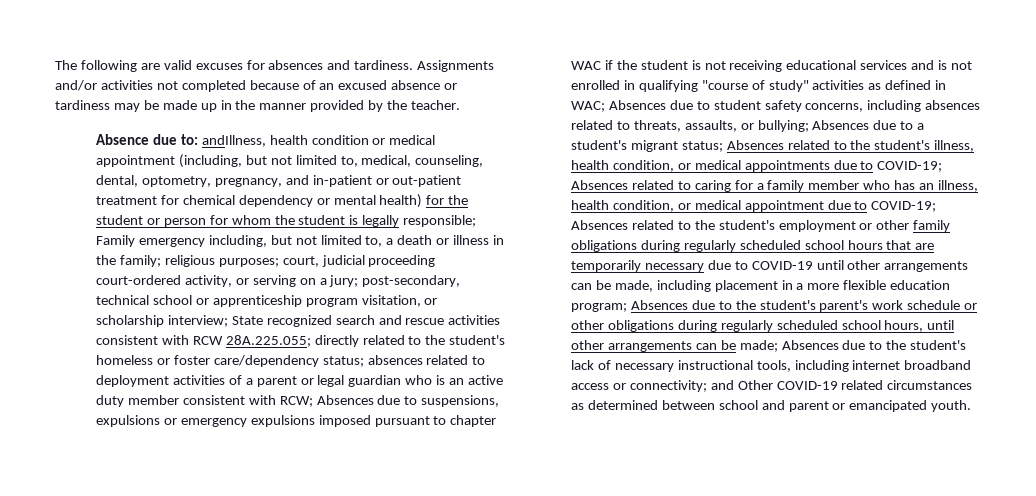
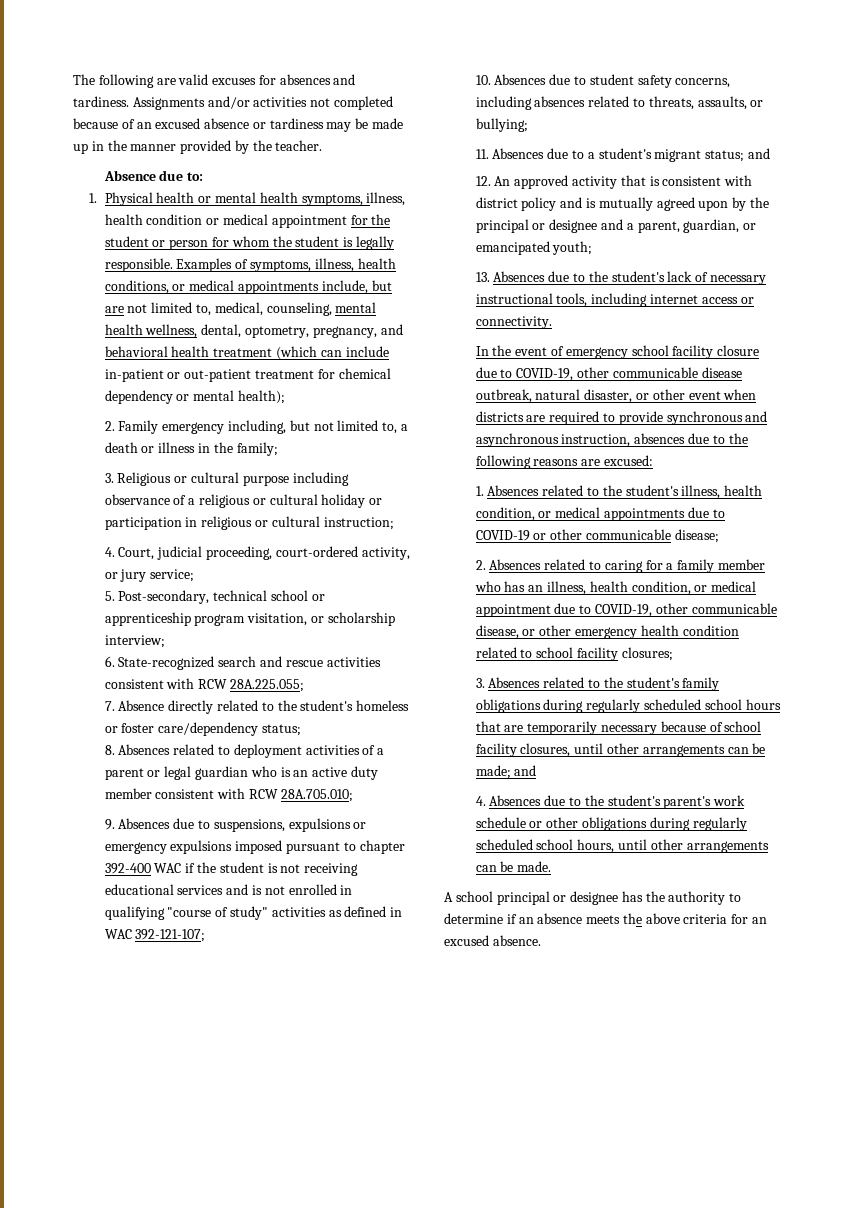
[201,135,266,147] andIllness, -> [88,192,406,206] // 1. Physical health or mental health symptoms, illness,
[178,154,484,168] [96,175,462,187] [96,194,423,208] (including, but not limited to, medical, counseling, dental, optometry, pregnancy, and in-patient or out-patient treatment for chemical dependency or mental health) -> (347, 221) none
[403,215,477,227] responsible; -> [104,258,396,272] [104,280,392,294] [104,302,377,316] [104,324,403,338] [104,346,389,360] [104,368,391,382] [104,390,286,404] [104,421,115,431] responsible. Examples of symptoms, illness, health conditions, or medical appointments include, but are not limited to, medical, counseling, mental health wellness, dental, optometry, pregnancy, and behavioral health treatment (which can include in-patient or out-patient treatment for chemical dependency or mental health); // 2.
[164,255,436,267] [96,275,461,287] religious purposes; court, judicial proceeding court-ordered activity, or serving on a jury; post-secondary, -> [104,472,349,486] [104,494,383,508] [104,516,394,530] [104,546,410,560] [104,569,195,582] [104,590,210,604] // 3. Religious or cultural purpose including observance of a religious or cultural holiday or participation in religious or cultural instruction; // 4. Court, judicial proceeding, court-ordered activity, or jury service; // 5. Post-secondary,
[231,315,332,327] State recognized -> [104,656,215,670] // 6. State-recognized
(311, 341) none -> [104,700,165,711] // 7. Absence
[367,355,423,365] absences -> [104,744,171,755] // 8. Absences
[279,396,313,407] RCW; -> [249,789,353,802] [104,819,115,830] RCW 28A.705.010; // 9.
(497, 421) none -> [104,863,151,874] 392-400
[571,101,606,112] WAC; -> [104,929,206,942] [475,75,491,85] WAC 392-121-107; // 10.
(809, 126) none -> [475,149,489,159] // 11.
(723, 146) none -> [747,148,770,159] [475,175,753,189] [475,197,769,211] [475,219,757,233] [475,241,593,255] [475,271,766,285] [475,293,754,307] [475,316,552,329] [475,345,760,359] [475,367,742,381] [475,389,757,403] [475,411,768,425] [475,433,748,447] [475,455,654,469] [475,486,484,496] and // 12. An approved activity that is consistent with district policy and is mutually agreed upon by the principal or designee and a parent, guardian, or emancipated youth; // 13. Absences due to the student's lack of necessary instructional tools, including internet access or connectivity. // In the event of emergency school facility closure due to COVID-19, other communicable disease outbreak, natural disaster, or other event when districts are required to provide synchronous and asynchronous instruction, absences due to the following reasons are excused: // 1.
[877,161,943,172] COVID-19; -> [475,529,719,543] [475,560,486,570] COVID-19 or other communicable disease; // 2.
[871,201,937,212] [571,220,910,232] COVID-19; Absences related to the student's employment or other -> [595,603,777,617] [475,625,739,639] [475,647,673,661] [475,677,680,688] COVID-19, other communicable disease, or other emergency health condition related to school facility closures; // 3. Absences related to the student's
[707,260,969,272] [571,280,951,292] [571,303,628,312] due to COVID-19 until other arrangements can be made, including placement in a more flexible education program; -> [660,721,762,732] [475,743,766,757] [475,765,537,779] [475,796,486,806] because of school facility closures, until other arrangements can be made; and // 4.
[739,340,967,352] [571,360,972,372] [571,380,973,392] [571,400,972,412] made; Absences due to the student's lack of necessary instructional tools, including internet broadband access or connectivity; and Other COVID-19 related circumstances as determined between school and parent or emancipated youth. -> [517,861,552,872] [444,891,742,905] [444,913,768,924] [444,935,541,946] made. // A school principal or designee has the authority to determine if an absence meets the above criteria for an excused absence.

